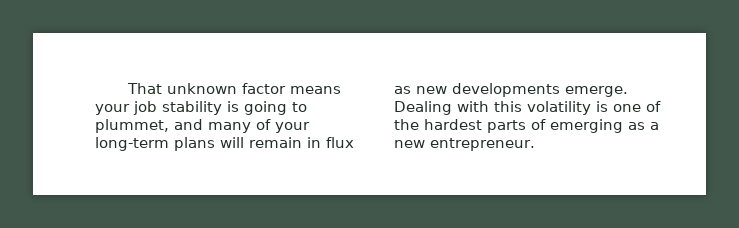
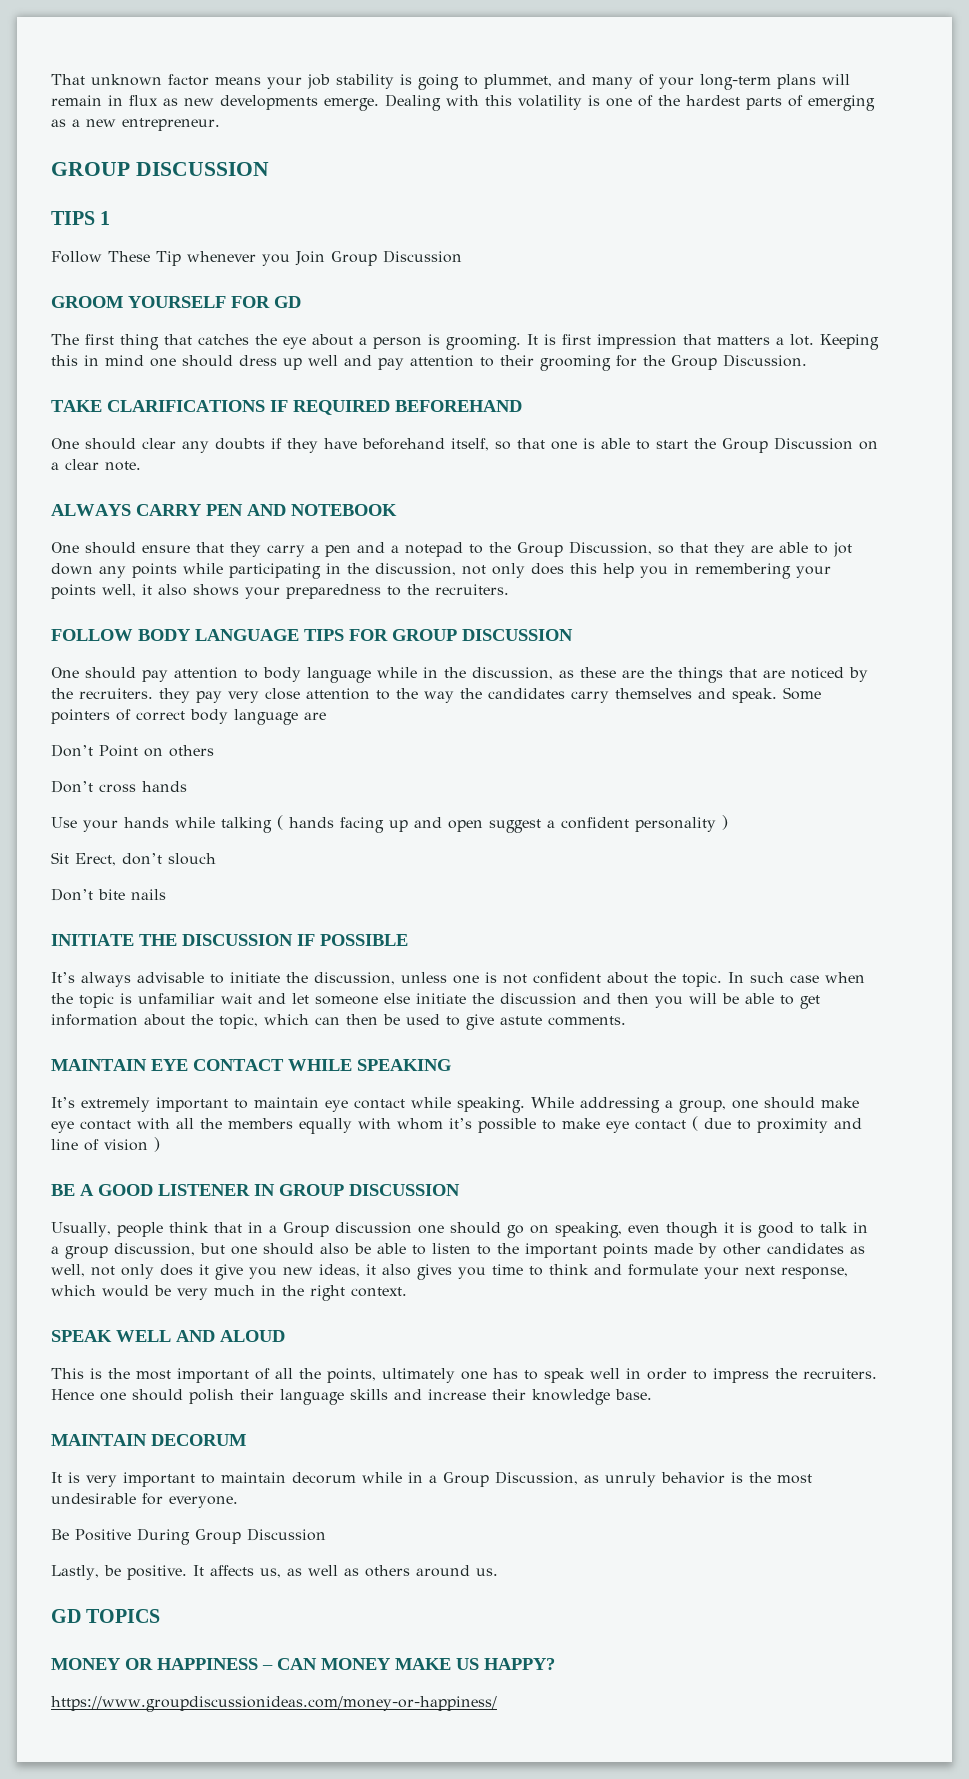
(535, 144) none -> [51,162,269,176] [51,211,111,225] [51,250,462,266] [51,296,301,308] [51,334,879,350] [51,354,807,371] [51,400,522,415] [51,437,878,453] [51,459,141,471] [51,504,397,516] [51,541,852,557] [51,563,831,579] [51,584,509,599] [51,629,573,641] [51,667,868,683] [51,687,821,703] [51,709,326,725] [51,744,214,757] [51,780,187,793] [51,815,728,833] [51,852,216,866] [51,888,166,901] [51,934,408,946] [51,972,865,987] [51,993,820,1009] [51,1014,626,1030] [51,1059,451,1071] [51,1097,859,1113] [51,1116,862,1134] [51,1137,160,1152] [51,1184,460,1196] [51,1222,868,1238] [51,1243,865,1259] [51,1264,848,1280] [51,1285,407,1301] [51,1330,285,1342] [51,1368,877,1383] [51,1389,652,1405] [51,1434,246,1446] [51,1471,812,1487] [51,1493,238,1508] [51,1528,326,1545] [51,1565,498,1580] [51,1609,161,1623] [51,1658,555,1670] [51,1696,497,1712] // GROUP DISCUSSION // TIPS 1 // Follow These Tip whenever you Join Group Discussion // GROOM YOURSELF FOR GD // The first thing that catches the eye about a person is grooming. It is first impression that matters a lot. Keeping this in mind one should dress up well and pay attention to their grooming for the Group Discussion. // TAKE CLARIFICATIONS IF REQUIRED BEFOREHAND // One should clear any doubts if they have beforehand itself, so that one is able to start the Group Discussion on a clear note. // ALWAYS CARRY PEN AND NOTEBOOK // One should ensure that they carry a pen and a notepad to the Group Discussion, so that they are able to jot down any points while participating in the discussion, not only does this help you in remembering your points well, it also shows your preparedness to the recruiters. // FOLLOW BODY LANGUAGE TIPS FOR GROUP DISCUSSION // One should pay attention to body language while in the discussion, as these are the things that are noticed by the recruiters. they pay very close attention to the way the candidates carry themselves and speak. Some pointers of correct body language are // Don’t Point on others // Don’t cross hands // Use your hands while talking ( hands facing up and open suggest a confident personality ) // Sit Erect, don’t slouch // Don’t bite nails // INITIATE THE DISCUSSION IF POSSIBLE // It’s always advisable to initiate the discussion, unless one is not confident about the topic. In such case when the topic is unfamiliar wait and let someone else initiate the discussion and then you will be able to get information about the topic, which can then be used to give astute comments. // MAINTAIN EYE CONTACT WHILE SPEAKING // It’s extremely important to maintain eye contact while speaking. While addressing a group, one should make eye contact with all the members equally with whom it’s possible to make eye contact ( due to proximity and line of vision ) // BE A GOOD LISTENER IN GROUP DISCUSSION // Usually, people think that in a Group discussion one should go on speaking, even though it is good to talk in a group discussion, but one should also be able to listen to the important points made by other candidates as well, not only does it give you new ideas, it also gives you time to think and formulate your next response, which would be very much in the right context. // SPEAK WELL AND ALOUD // This is the most important of all the points, ultimately one has to speak well in order to impress the recruiters. Hence one should polish their language skills and increase their knowledge base. // MAINTAIN DECORUM // It is very important to maintain decorum while in a Group Discussion, as unruly behavior is the most undesirable for everyone. // Be Positive During Group Discussion // Lastly, be positive. It affects us, as well as others around us. // GD TOPICS // MONEY OR HAPPINESS – CAN MONEY MAKE US HAPPY? // https://www.groupdiscussionideas.com/money-or-happiness/

